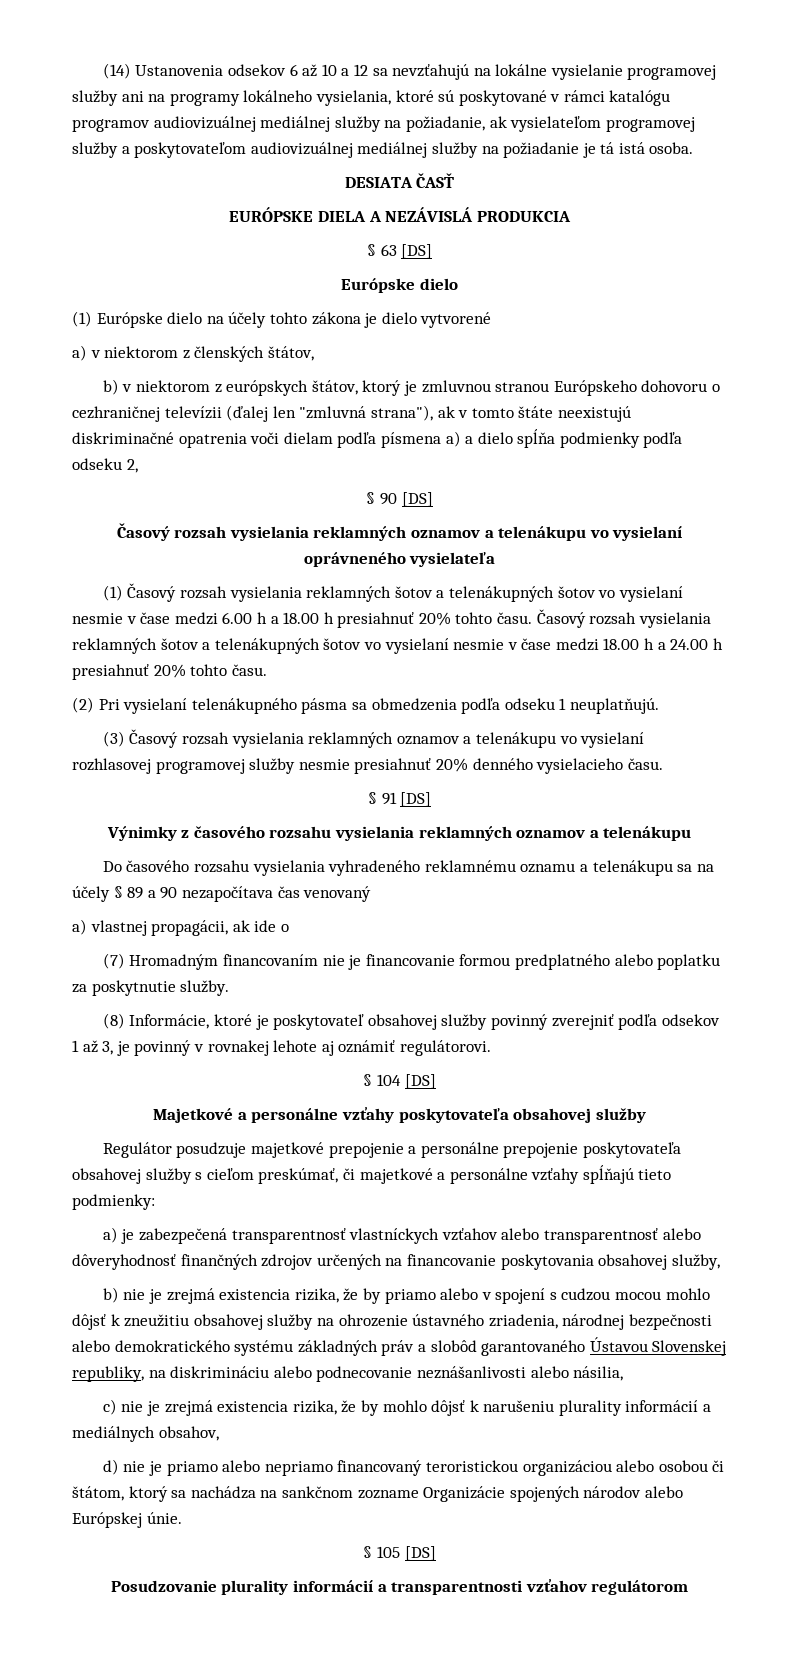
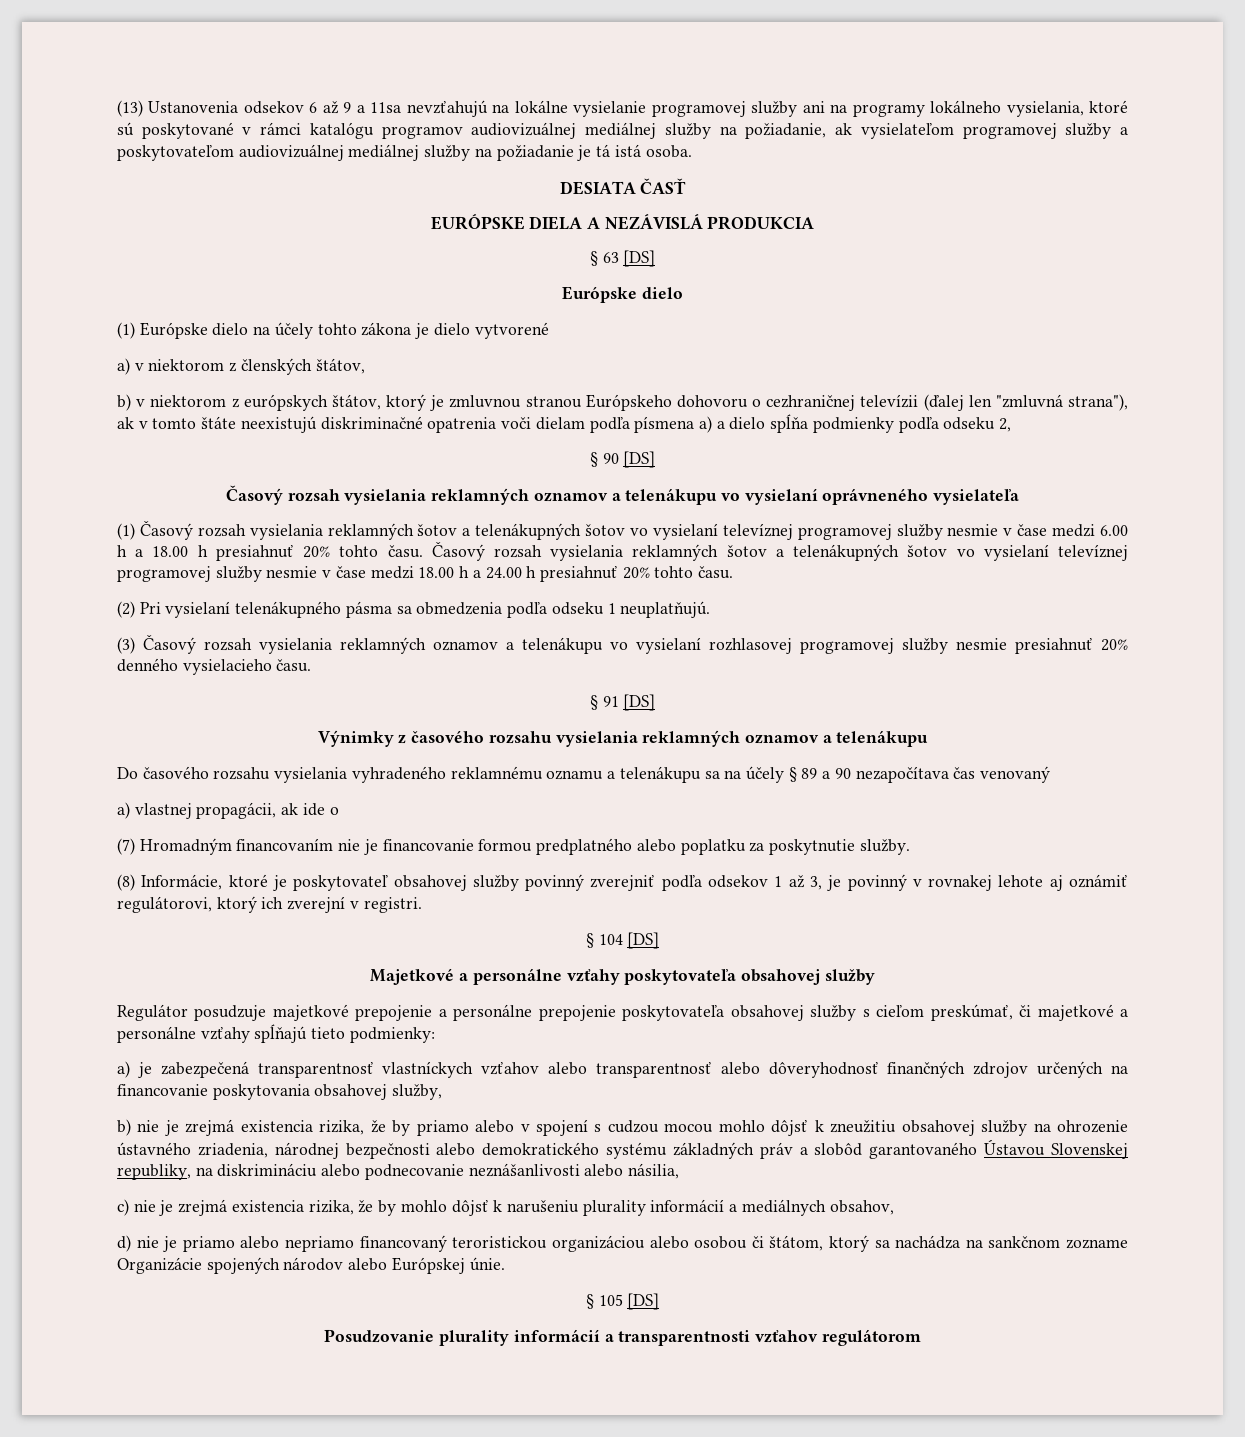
[102,63,131,79] (14) -> [117,100,143,117] (13)
[321,64,388,76] 10 a 12 sa -> [343,102,402,113] 9 a 11sa
(683, 594) none -> [722,523,943,540] televíznej programovej služby
(449, 646) none -> [1057,544,1128,561] [117,566,262,582] televíznej programovej služby
[399,1040,491,1056] regulátorovi. -> [117,896,422,913] regulátorovi, ktorý ich zverejní v registri.

